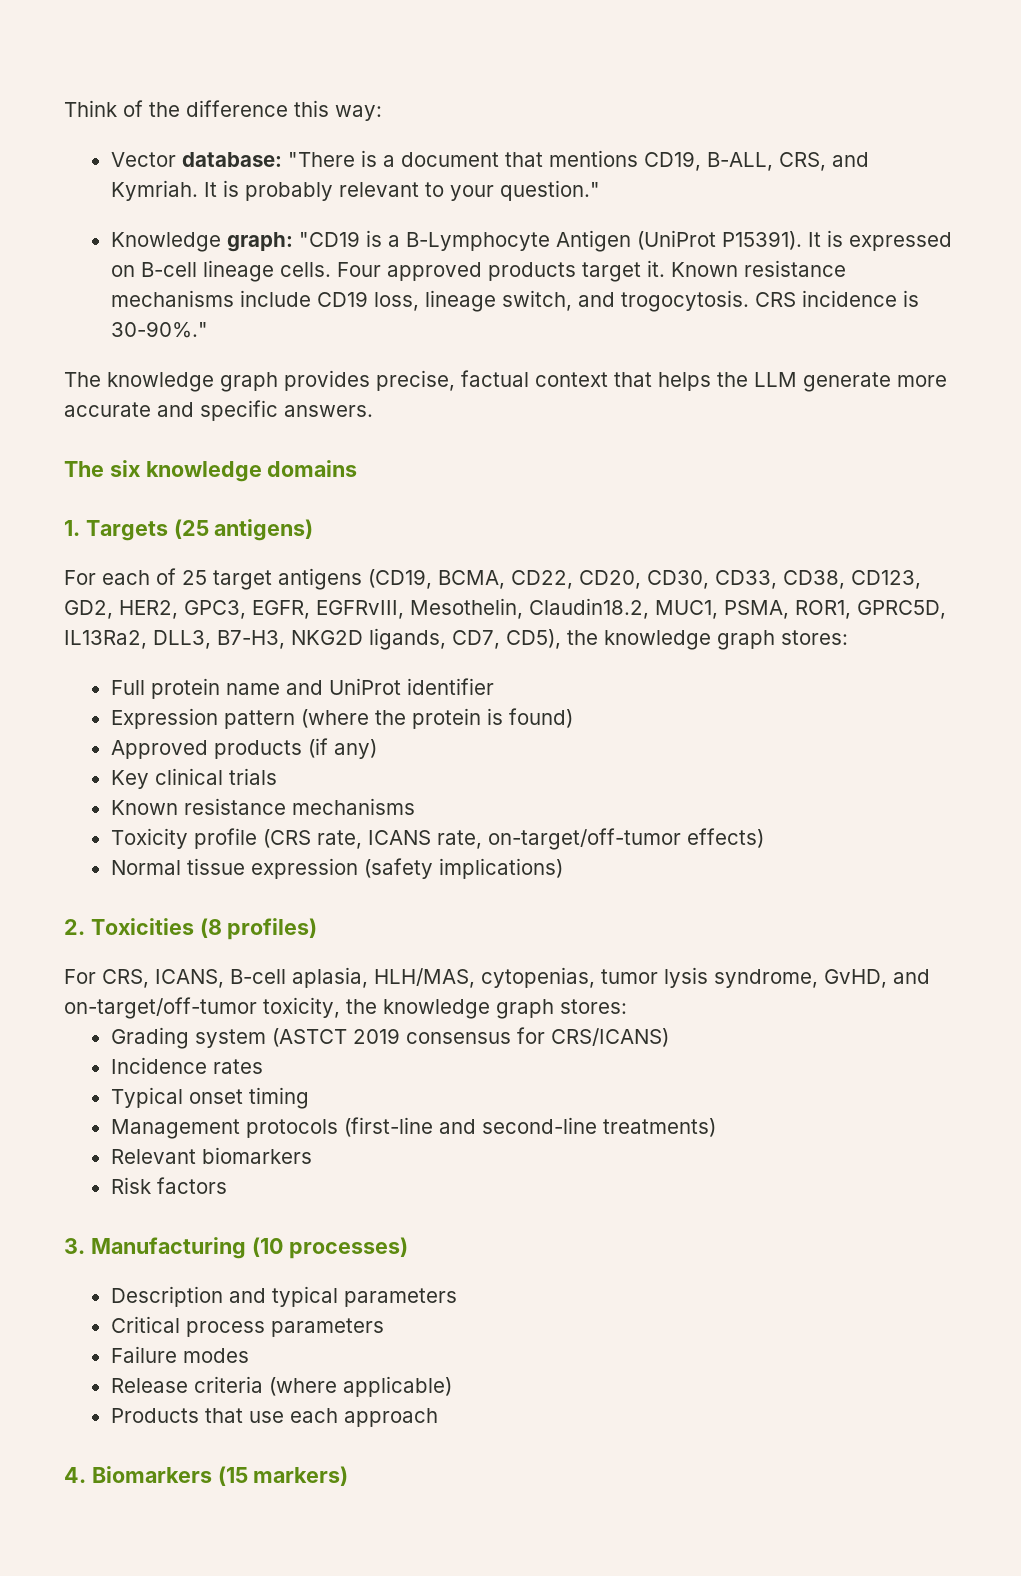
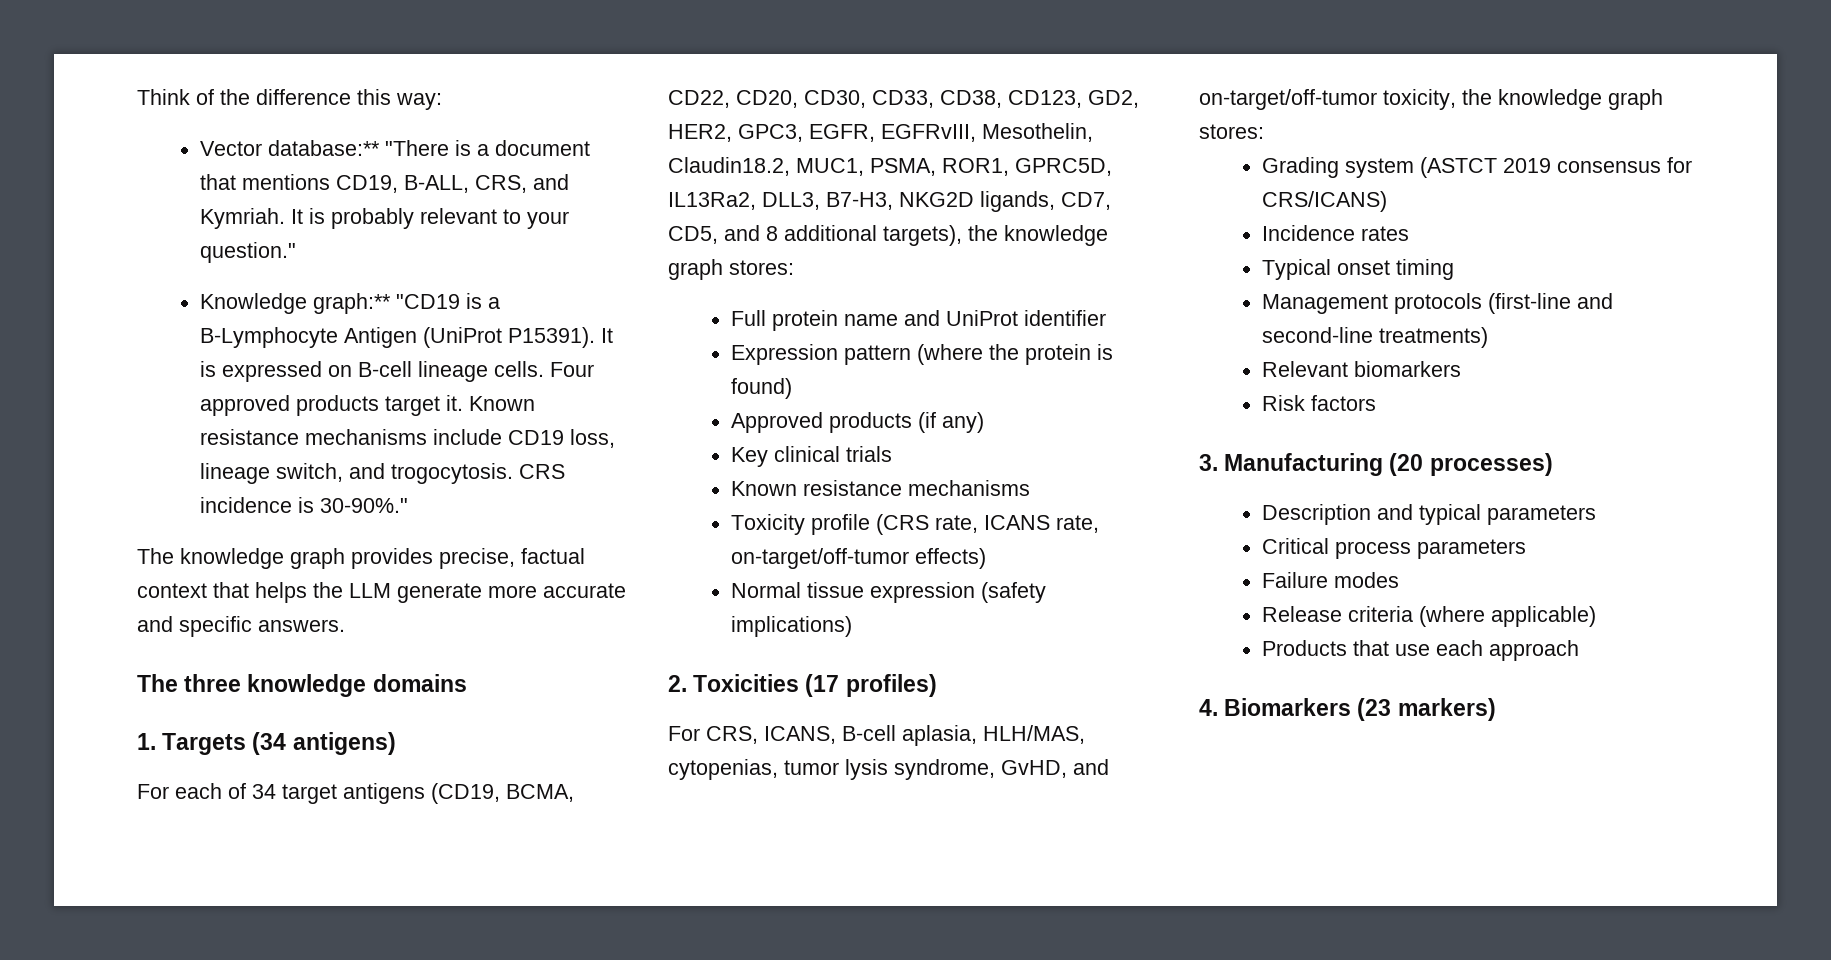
[181,152,282,167] database: -> [268,140,381,156] database:**
[226,232,293,252] graph: -> [313,293,392,314] graph:**
[109,460,141,477] six -> [184,674,242,692] three
[173,519,209,539] (25 -> [252,732,287,755] (34
[182,570,207,585] 25 -> [252,784,276,799] 34
[506,629,561,649] CD5), -> [668,225,962,246] CD5, and 8 additional targets),
[199,918,222,938] (8 -> [805,674,840,697] (17
[251,1237,284,1257] (10 -> [1389,453,1424,476] (20
[217,1466,248,1486] (15 -> [1357,698,1392,721] (23

